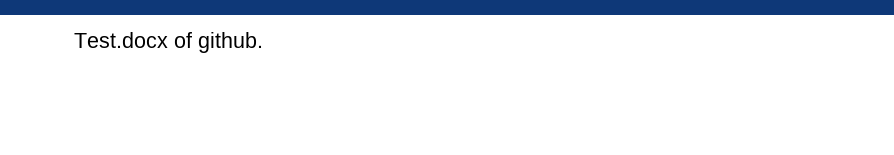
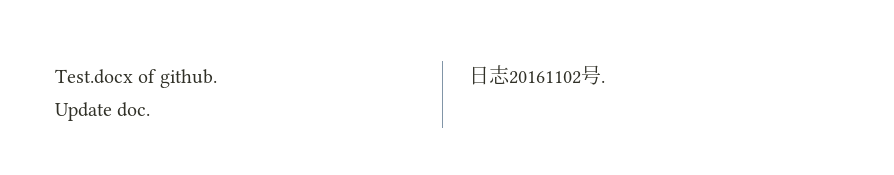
(263, 42) none -> [55,102,151,121] [469,65,605,85] // Update doc. // 日志20161102号.

